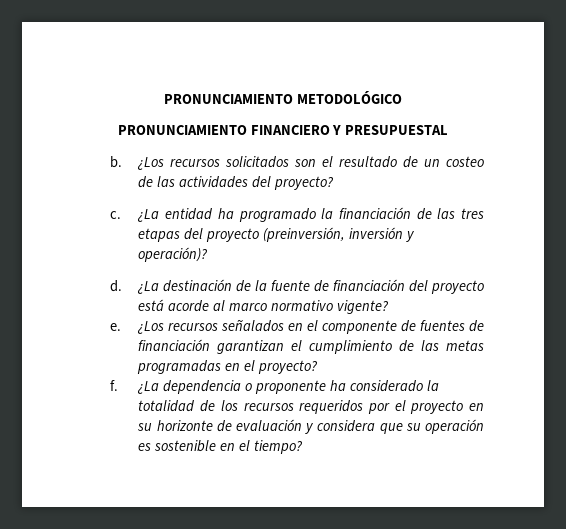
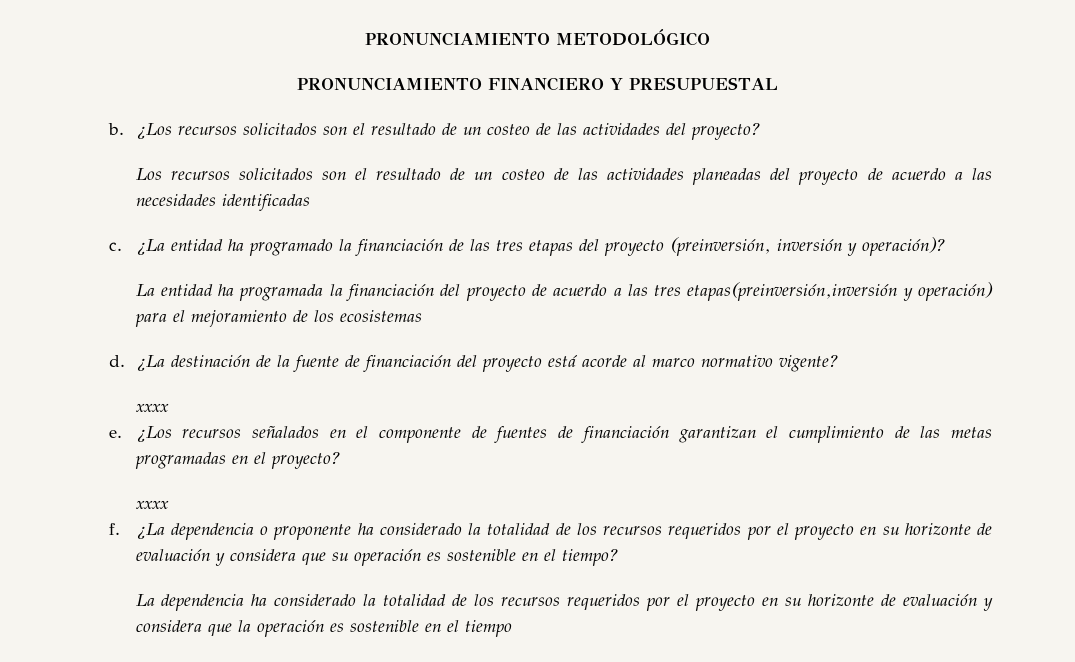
(335, 183) none -> [135,168,992,185] [135,194,310,211] // Los recursos solicitados son el resultado de un costeo de las actividades planeadas del proyecto de acuerdo a las necesidades identificadas
(209, 254) none -> [135,282,993,301] [134,310,422,327] // La entidad ha programada la financiación del proyecto de acuerdo a las tres etapas(preinversión,inversión y operación) para el mejoramiento de los ecosistemas
(390, 307) none -> [135,403,169,412] // xxxx
(319, 367) none -> [135,500,169,509] // xxxx
(304, 447) none -> [135,594,994,611] [135,620,512,637] // La dependencia ha considerado la totalidad de los recursos requeridos por el proyecto en su horizonte de evaluación y considera que la operación es sostenible en el tiempo

